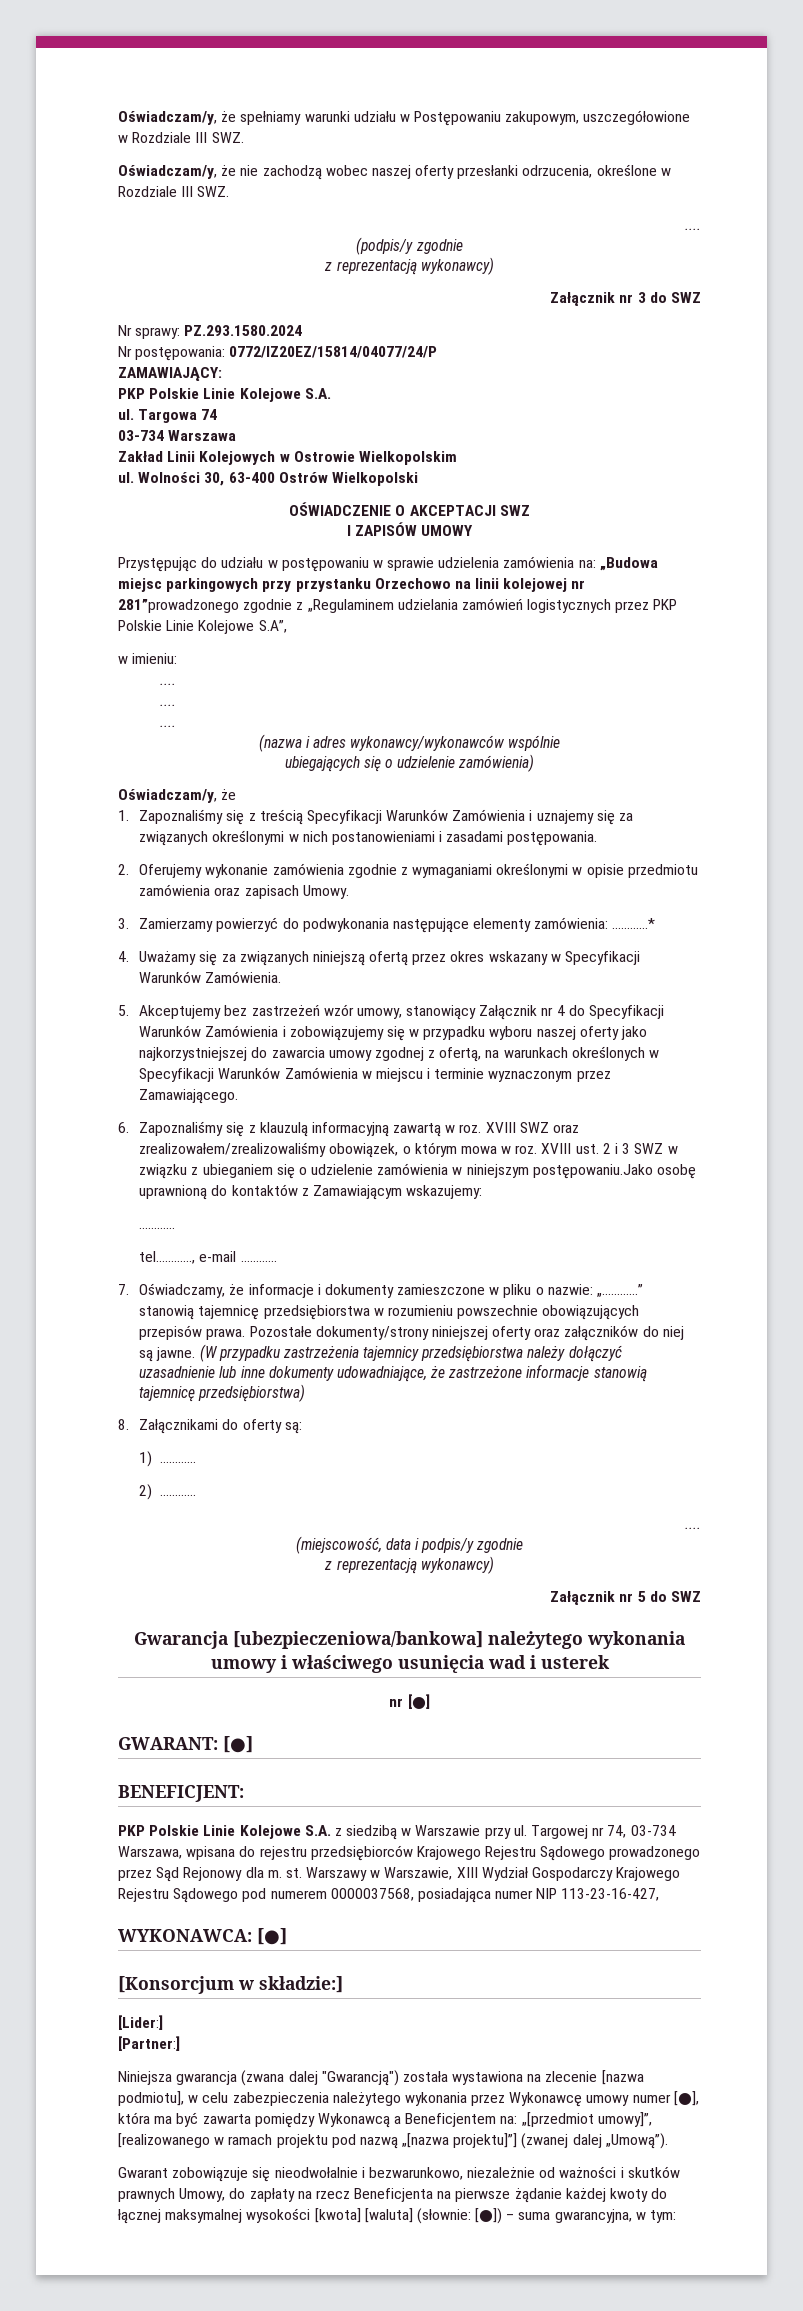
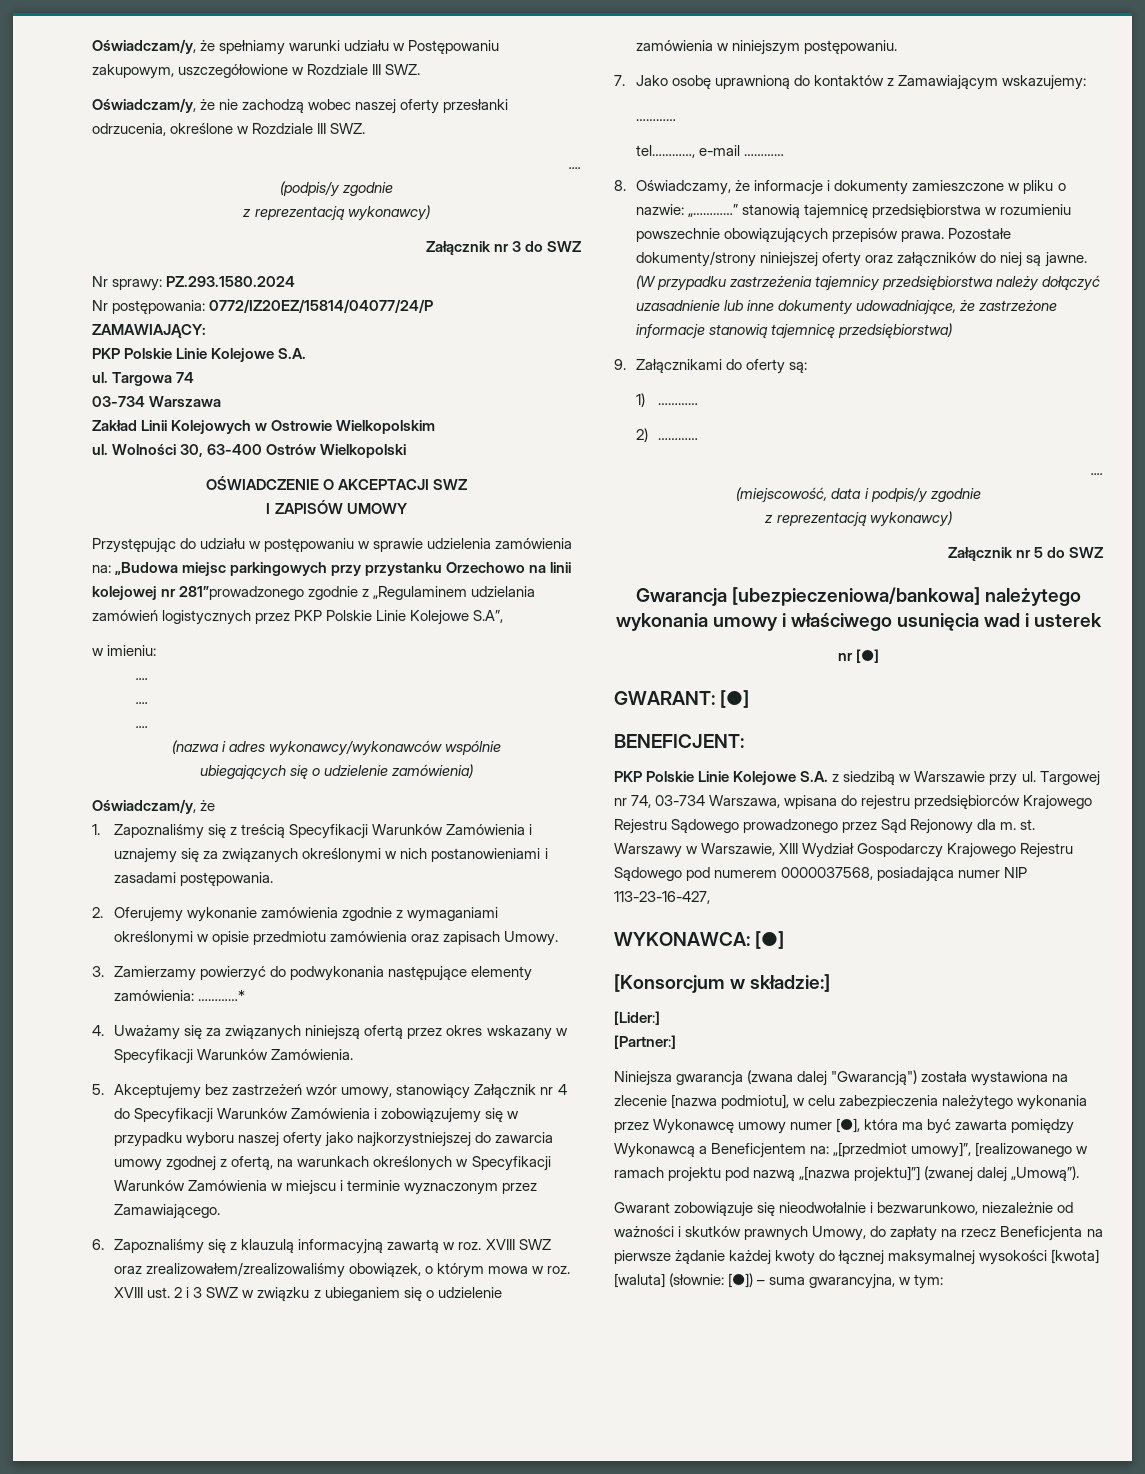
[532,1164,653,1179] postępowaniu.Jako -> [804,40,898,54] [614,75,669,86] postępowaniu. // 7. Jako
[118,1284,129,1295] 7. -> [614,180,626,191] 8.
[118,1419,129,1430] 8. -> [614,359,626,370] 9.

